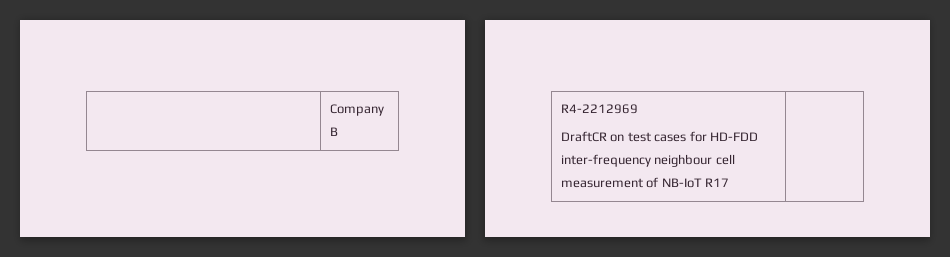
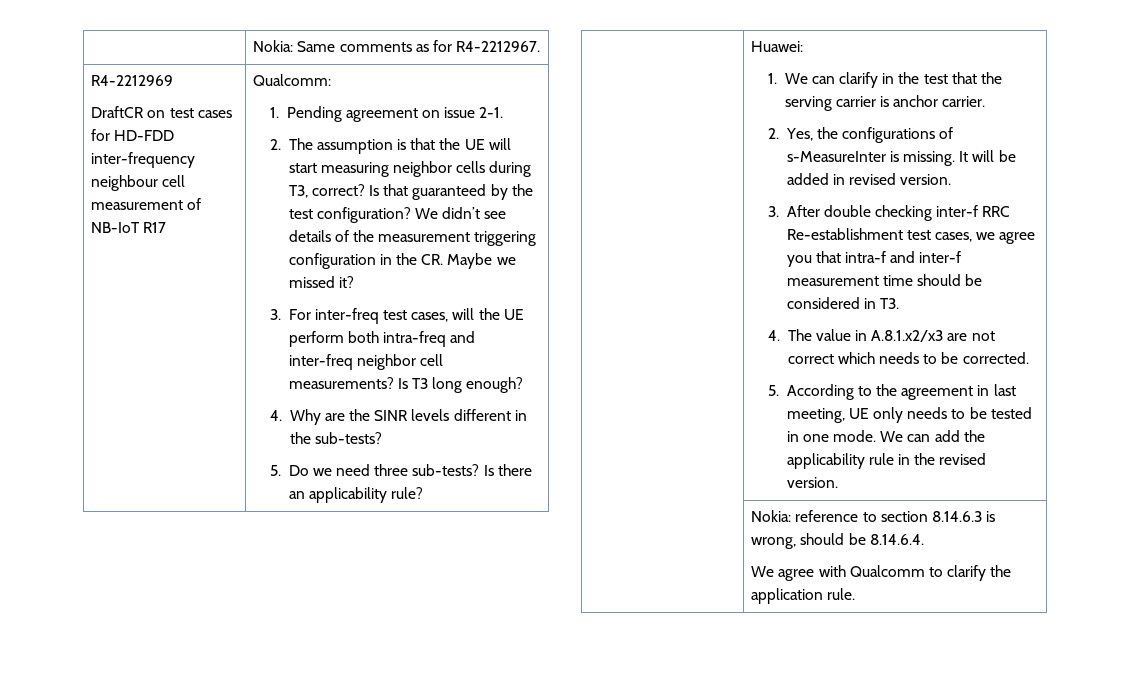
[329,104,384,116] [329,127,338,136] | Company B -> [253,40,541,52] | Nokia: Same comments as for R4-2212967.
(730, 182) none -> [253,74,332,86] [269,106,504,122] [269,138,511,154] [288,161,532,177] [288,184,533,200] [288,207,507,223] [288,230,537,246] [288,253,516,269] [288,276,354,288] [269,308,524,324] [288,331,476,347] [288,354,443,370] [288,377,524,393] [269,409,527,425] [289,432,382,444] [269,464,532,476] [288,487,423,503] [751,41,804,52] [767,72,1002,88] [784,95,986,111] [767,127,954,143] [786,150,1016,166] [786,173,952,185] [767,205,1011,221] [786,228,1036,244] [786,251,962,267] [786,274,983,286] [786,297,899,309] [767,329,995,342] [787,352,1029,364] [767,384,1016,400] [786,407,1032,423] [786,430,985,442] [786,453,987,469] [786,477,838,488] [751,510,996,522] [751,533,924,549] [751,565,1012,581] [751,588,856,604] Qualcomm: // 1. Pending agreement on issue 2-1. // 2. The assumption is that the UE will start measuring neighbor cells during T3, correct? Is that guaranteed by the test configuration? We didn’t see details of the measurement triggering configuration in the CR. Maybe we missed it? // 3. For inter-freq test cases, will the UE perform both intra-freq and inter-freq neighbor cell measurements? Is T3 long enough? // 4. Why are the SINR levels different in the sub-tests? // 5. Do we need three sub-tests? Is there an applicability rule? // | Huawei: // 1. We can clarify in the test that the serving carrier is anchor carrier. // 2. Yes, the configurations of s-MeasureInter is missing. It will be added in revised version. // 3. After double checking inter-f RRC Re-establishment test cases, we agree you that intra-f and inter-f measurement time should be considered in T3. // 4. The value in A.8.1.x2/x3 are not correct which needs to be corrected. // 5. According to the agreement in last meeting, UE only needs to be tested in one mode. We can add the applicability rule in the revised version. // | Nokia: reference to section 8.14.6.3 is wrong, should be 8.14.6.4. // We agree with Qualcomm to clarify the application rule.

